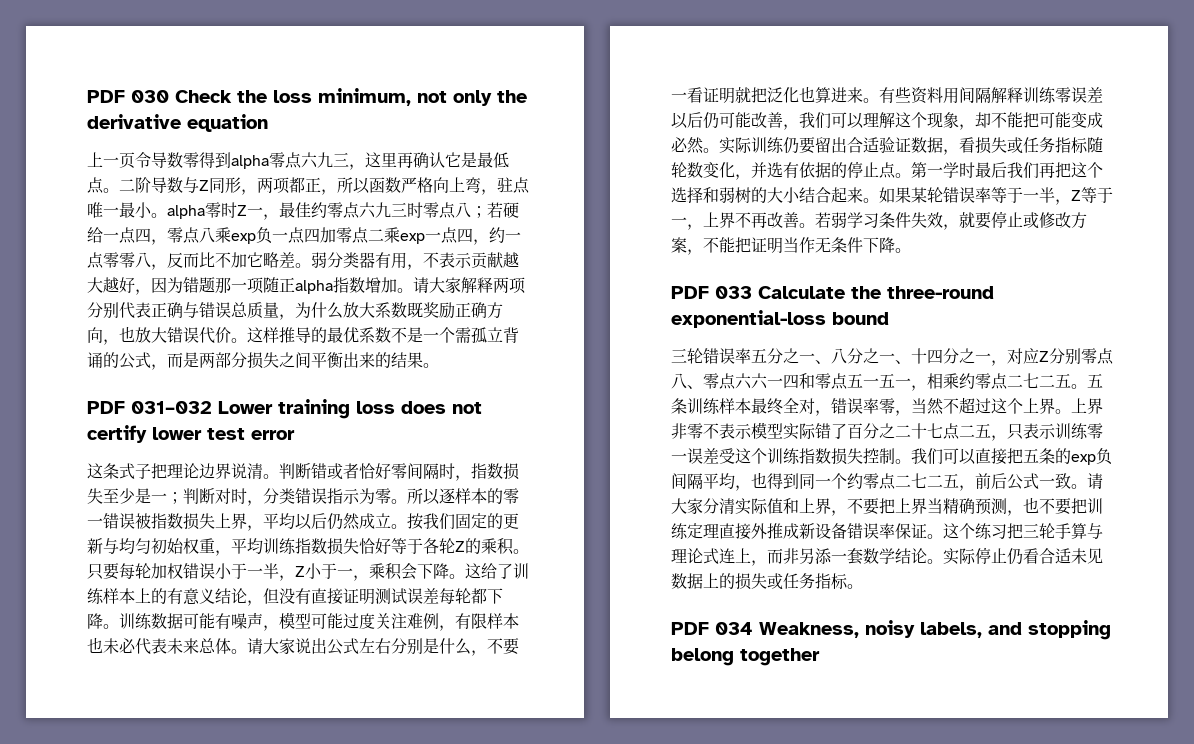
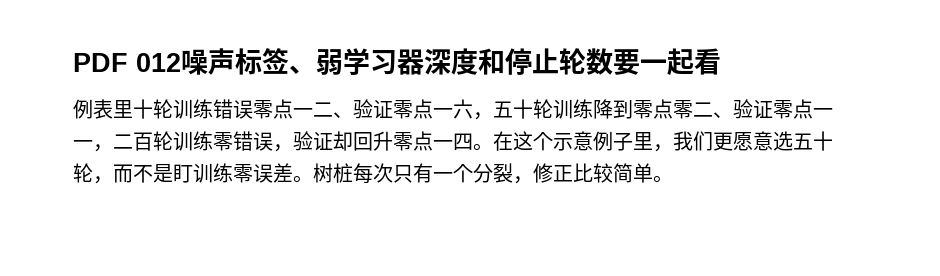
[87,88,527,106] [87,114,268,132] [87,152,509,170] [87,177,530,195] [87,202,519,220] [87,227,521,245] [87,252,519,270] [87,277,526,295] [87,302,503,320] [87,326,519,345] [87,352,439,370] [87,399,482,419] [87,425,295,443] [87,463,519,481] [87,488,519,506] [87,513,519,531] [87,538,529,556] [87,563,529,581] [87,588,503,606] [87,612,519,631] [87,637,519,656] [671,86,1103,104] [671,112,1103,130] [671,137,1103,155] [671,161,1103,180] [671,187,1113,205] [671,211,1087,230] [671,237,911,255] [671,286,994,299] [671,310,889,328] [671,348,1114,366] [671,373,1103,391] [671,397,1103,416] [671,422,1103,441] [671,448,1112,465] [671,472,1103,491] [671,497,1103,516] [671,523,1103,540] [671,547,1103,566] [671,573,863,590] [671,620,1111,640] [671,648,820,666] PDF 030 Check the loss minimum, not only the derivative equation // 上一页令导数零得到alpha零点六九三，这里再确认它是最低点。二阶导数与Z同形，两项都正，所以函数严格向上弯，驻点唯一最小。alpha零时Z一，最佳约零点六九三时零点八；若硬给一点四，零点八乘exp负一点四加零点二乘exp一点四，约一点零零八，反而比不加它略差。弱分类器有用，不表示贡献越大越好，因为错题那一项随正alpha指数增加。请大家解释两项分别代表正确与错误总质量，为什么放大系数既奖励正确方向，也放大错误代价。这样推导的最优系数不是一个需孤立背诵的公式，而是两部分损失之间平衡出来的结果。 // PDF 031–032 Lower training loss does not certify lower test error // 这条式子把理论边界说清。判断错或者恰好零间隔时，指数损失至少是一；判断对时，分类错误指示为零。所以逐样本的零一错误被指数损失上界，平均以后仍然成立。按我们固定的更新与均匀初始权重，平均训练指数损失恰好等于各轮Z的乘积。只要每轮加权错误小于一半，Z小于一，乘积会下降。这给了训练样本上的有意义结论，但没有直接证明测试误差每轮都下降。训练数据可能有噪声，模型可能过度关注难例，有限样本也未必代表未来总体。请大家说出公式左右分别是什么，不要一看证明就把泛化也算进来。有些资料用间隔解释训练零误差以后仍可能改善，我们可以理解这个现象，却不能把可能变成必然。实际训练仍要留出合适验证数据，看损失或任务指标随轮数变化，并选有依据的停止点。第一学时最后我们再把这个选择和弱树的大小结合起来。如果某轮错误率等于一半，Z等于一，上界不再改善。若弱学习条件失效，就要停止或修改方案，不能把证明当作无条件下降。 // PDF 033 Calculate the three-round exponential-loss bound // 三轮错误率五分之一、八分之一、十四分之一，对应Z分别零点八、零点六六一四和零点五一五一，相乘约零点二七二五。五条训练样本最终全对，错误率零，当然不超过这个上界。上界非零不表示模型实际错了百分之二十七点二五，只表示训练零一误差受这个训练指数损失控制。我们可以直接把五条的exp负间隔平均，也得到同一个约零点二七二五，前后公式一致。请大家分清实际值和上界，不要把上界当精确预测，也不要把训练定理直接外推成新设备错误率保证。这个练习把三轮手算与理论式连上，而非另添一套数学结论。实际停止仍看合适未见数据上的损失或任务指标。 // PDF 034 Weakness, noisy labels, and stopping belong together -> [73,48,721,76] [73,99,833,120] [73,131,833,152] [73,163,673,184] PDF 012噪声标签、弱学习器深度和停止轮数要一起看 // 例表里十轮训练错误零点一二、验证零点一六，五十轮训练降到零点零二、验证零点一一，二百轮训练零错误，验证却回升零点一四。在这个示意例子里，我们更愿意选五十轮，而不是盯训练零误差。树桩每次只有一个分裂，修正比较简单。

